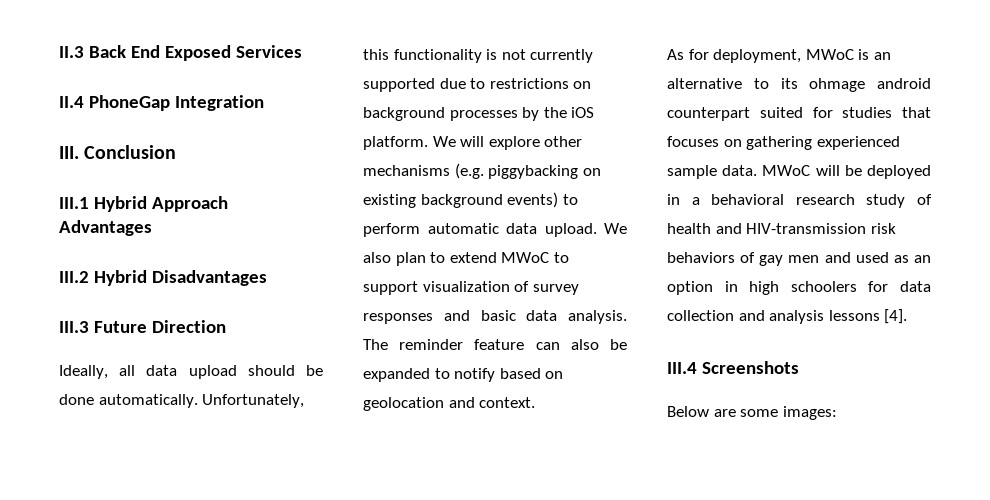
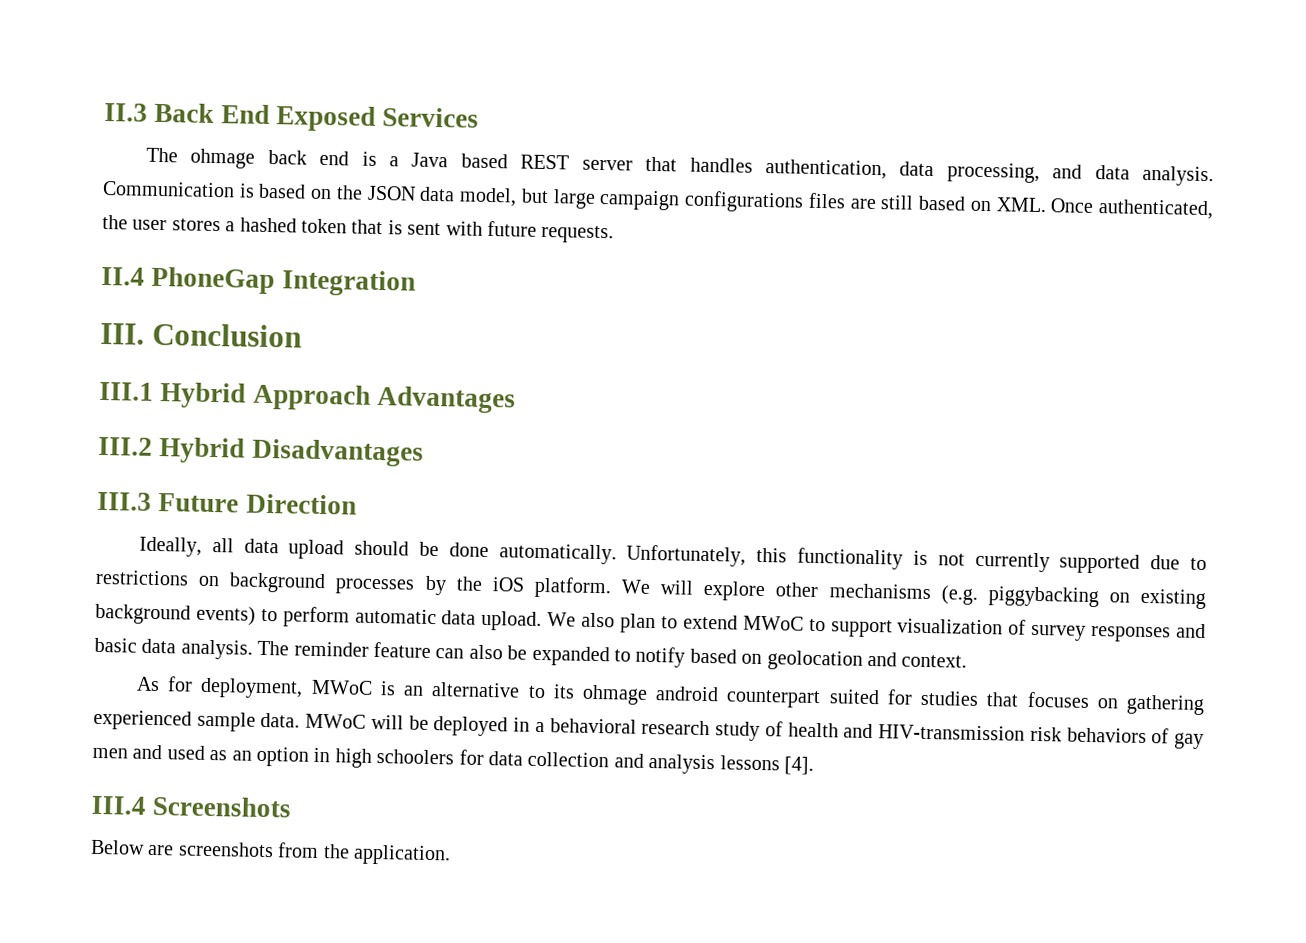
(302, 51) none -> [145,147,1214,187] [102,180,1213,220] [102,214,615,244] // The ohmage back end is a Java based REST server that handles authentication, data processing, and data analysis. Communication is based on the JSON data model, but large campaign configurations files are still based on XML. Once authenticated, the user stores a hashed token that is sent with future requests.
[740,406,837,420] some images: -> [177,841,451,866] screenshots from the application.

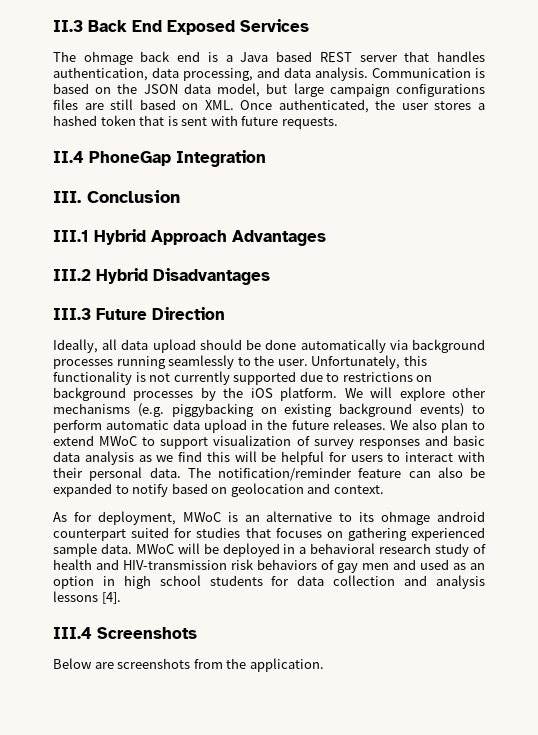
[498,543,617,565] automatically. -> [300,339,485,353] [53,355,308,369] automatically via background processes running seamlessly to the user.
[481,610,543,632] upload. -> [204,419,386,433] upload in the future releases.
[180,639,369,660] analysis. The reminder -> [84,451,486,465] [53,467,352,481] analysis as we find this will be helpful for users to interact with their personal data. The notification/reminder
[376,749,455,765] schoolers -> [159,575,263,586] school students

